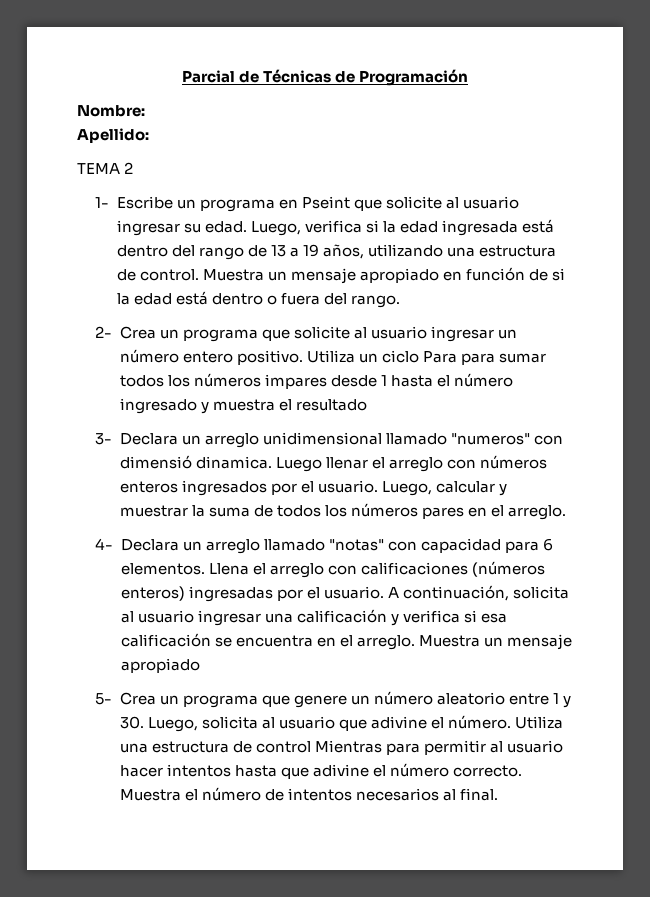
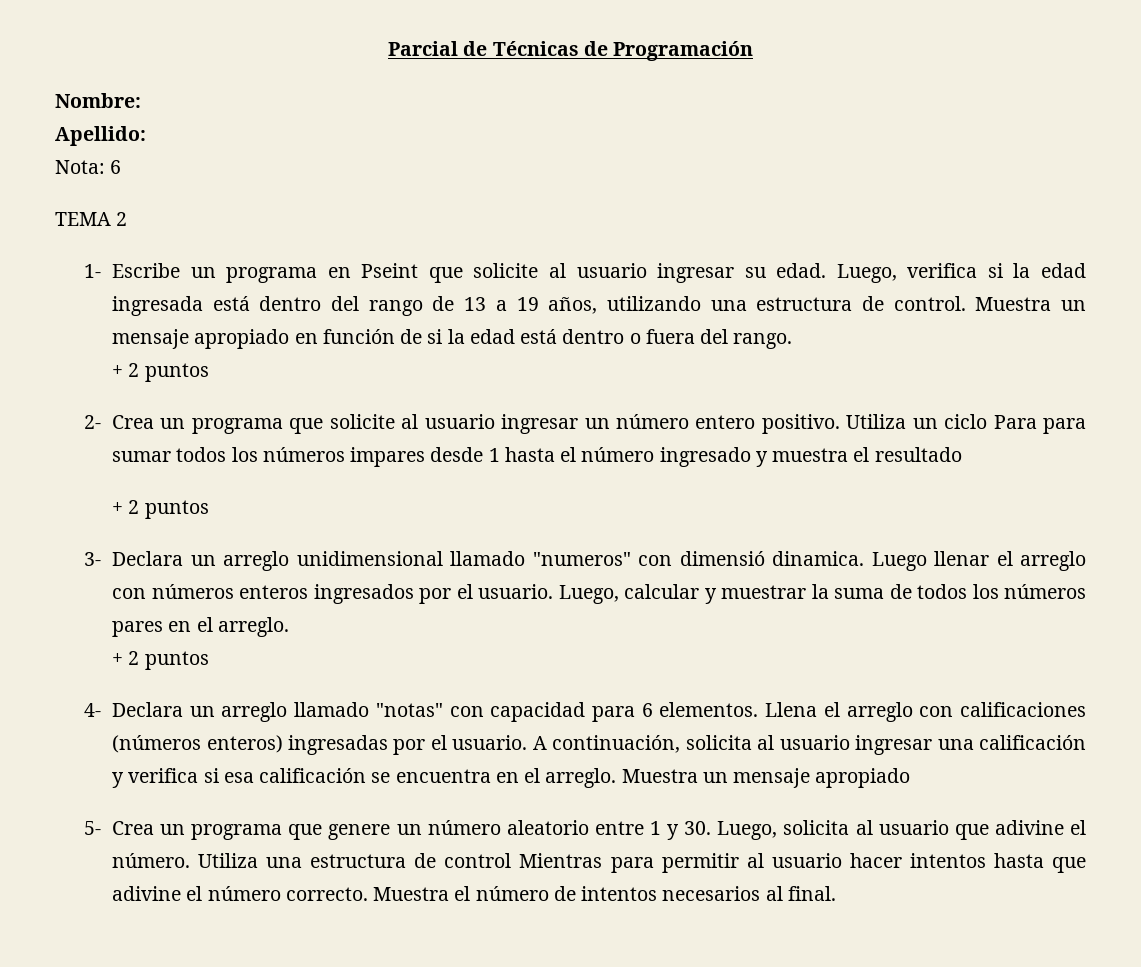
(149, 135) none -> [55,160,122,174] // Nota: 6
(401, 301) none -> [112,363,209,382] // + 2 puntos
(367, 405) none -> [112,500,209,519] // + 2 puntos
(567, 512) none -> [112,651,209,670] // + 2 puntos

